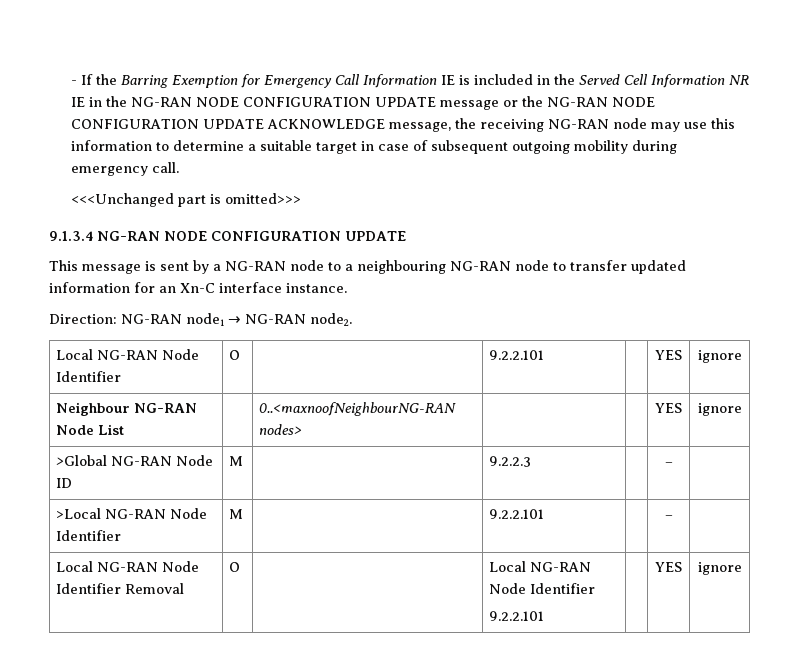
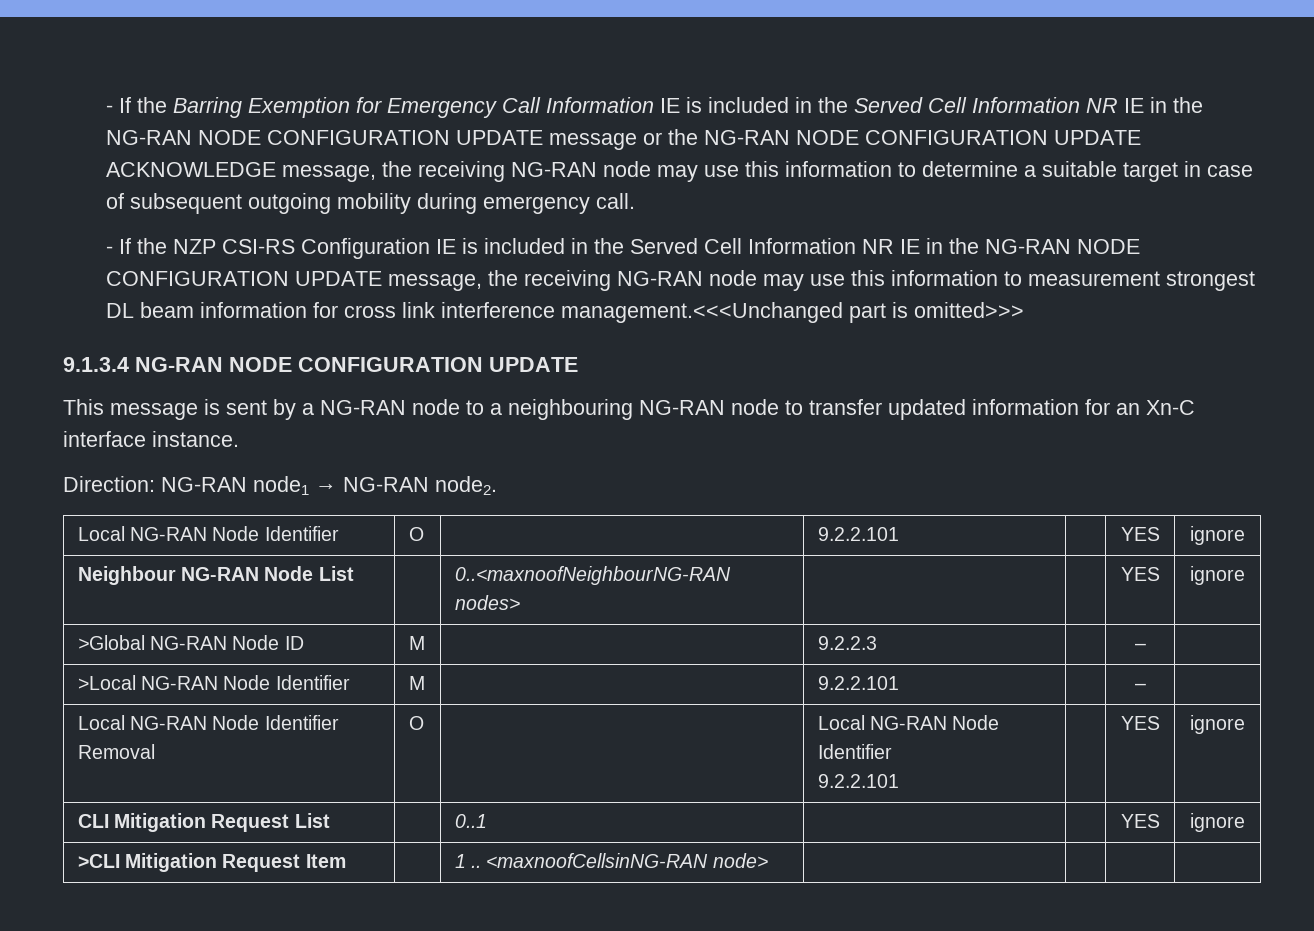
[70,193,174,207] <<<Unchanged -> [105,238,1140,259] [105,270,1255,291] [105,302,843,323] - If the NZP CSI-RS Configuration IE is included in the Served Cell Information NR IE in the NG-RAN NODE CONFIGURATION UPDATE message, the receiving NG-RAN node may use this information to measurement strongest DL beam information for cross link interference management.<<<Unchanged
(742, 568) none -> [77,813,330,832] [454,814,487,828] [1120,814,1160,828] [1190,813,1245,832] [77,853,346,872] [454,853,768,868] // CLI Mitigation Request List | | 0..1 | | | YES | ignore // >CLI Mitigation Request Item | | 1 .. <maxnoofCellsinNG-RAN node> | | | |

